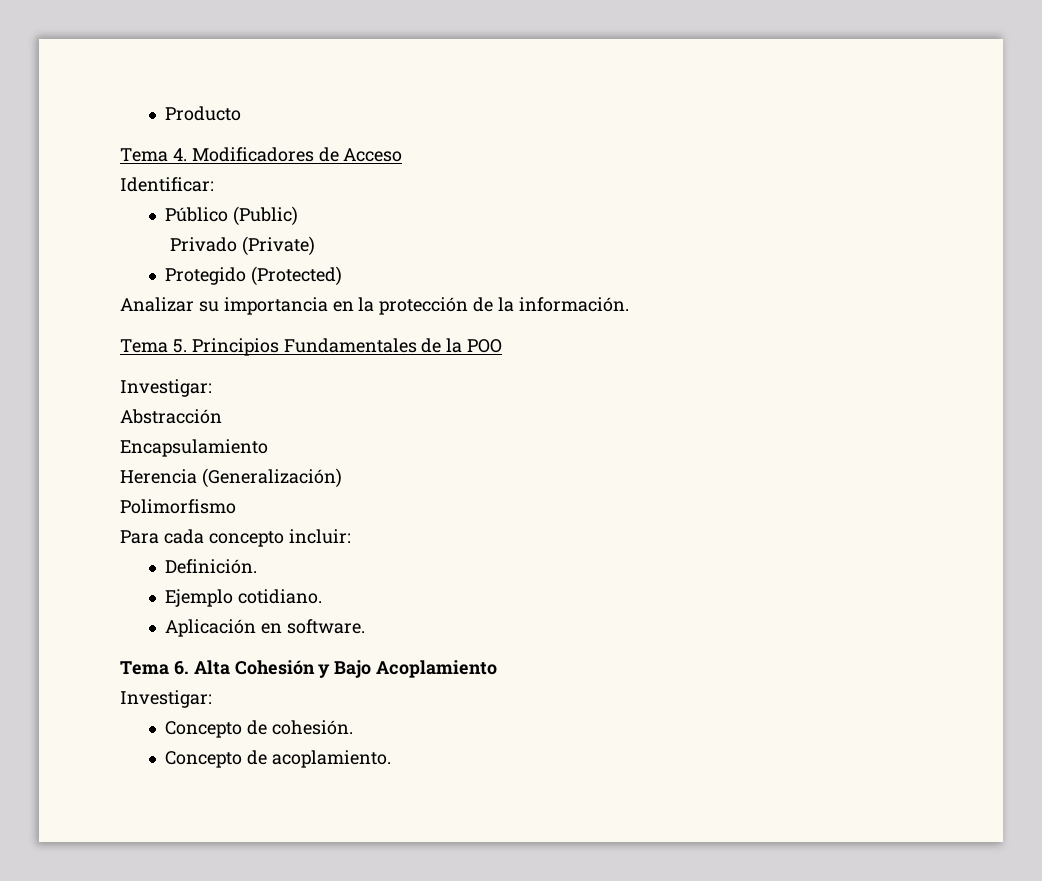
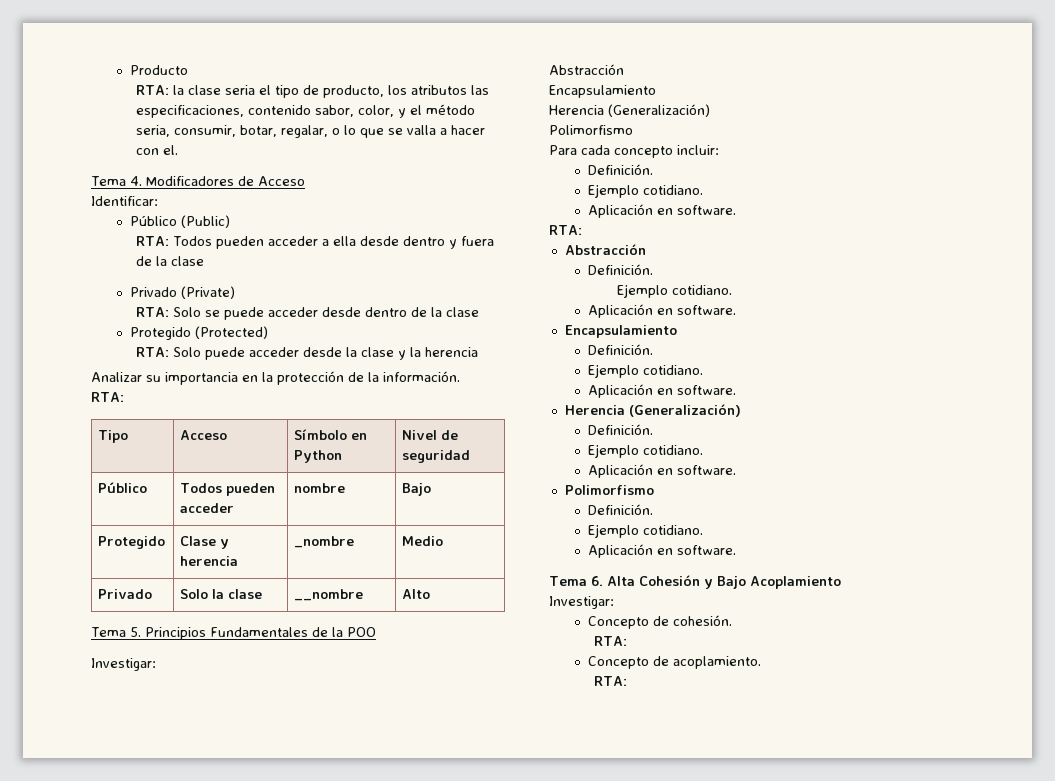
(241, 113) none -> [136,85,490,98] [136,104,476,118] [136,125,486,138] [136,145,179,155] // RTA: la clase seria el tipo de producto, los atributos las especificaciones, contenido sabor, color, y el método seria, consumir, botar, regalar, o lo que se valla a hacer con el.
[170,236,316,256] [164,266,342,286] Privado (Private) // Protegido (Protected) -> [136,236,495,249] [136,256,205,266] [129,286,235,299] [136,307,480,320] [129,326,268,340] [136,347,479,360] RTA: Todos pueden acceder a ella desde dentro y fuera de la clase // Privado (Private) // RTA: Solo se puede acceder desde dentro de la clase // Protegido (Protected) // RTA: Solo puede acceder desde la clase y la herencia
(629, 304) none -> [91,392,124,402] [98,430,129,443] [180,430,228,440] [294,429,368,440] [294,450,343,463] [402,430,459,440] [402,450,471,463] [98,482,148,493] [180,483,275,496] [180,503,235,513] [294,483,346,493] [402,483,432,496] [98,536,166,549] [180,536,230,549] [180,556,239,566] [294,536,355,548] [402,536,444,546] [98,589,153,599] [180,589,263,599] [294,589,364,601] [402,589,431,599] // RTA: // Tipo | Acceso | Símbolo en Python | Nivel de seguridad // Público | Todos pueden acceder | nombre | Bajo // Protegido | Clase y herencia | _nombre | Medio // Privado | Solo la clase | __nombre | Alto
(365, 626) none -> [549,225,582,235] [564,244,646,255] [587,264,653,275] [616,284,732,298] [587,304,736,318] [564,325,677,338] [587,344,653,355] [587,364,703,378] [587,384,736,398] [564,404,741,417] [587,424,653,435] [587,444,703,458] [587,464,736,478] [564,485,654,495] [587,504,653,515] [587,524,703,538] [587,544,736,558] // RTA: // Abstracción // Definición. // Ejemplo cotidiano. // Aplicación en software. // Encapsulamiento // Definición. // Ejemplo cotidiano. // Aplicación en software. // Herencia (Generalización) // Definición. // Ejemplo cotidiano. // Aplicación en software. // Polimorfismo // Definición. // Ejemplo cotidiano. // Aplicación en software.
(353, 727) none -> [594,636,628,646] // RTA:
(391, 759) none -> [594,676,628,686] // RTA:

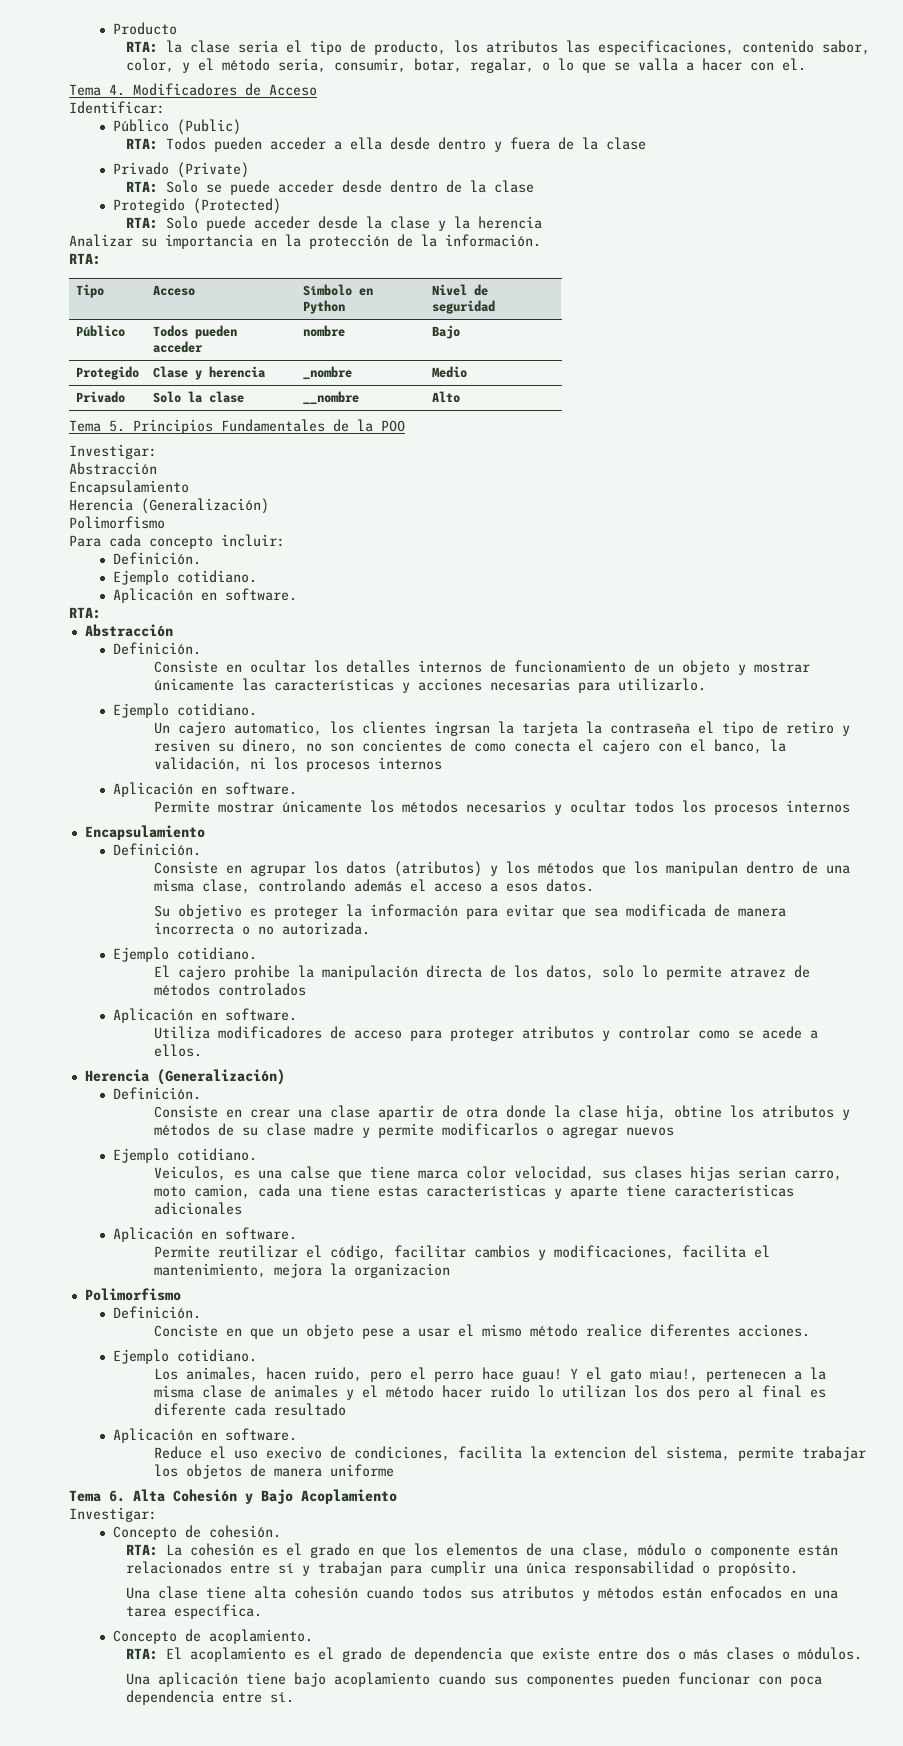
[616,284,732,298] [587,304,736,318] [564,325,677,338] [587,344,653,355] [587,364,703,378] [587,384,736,398] [564,404,741,417] [587,424,653,435] [587,444,703,458] [587,464,736,478] [564,485,654,495] [587,504,653,515] [587,524,703,538] [587,544,736,558] Ejemplo cotidiano. // Aplicación en software. // Encapsulamiento // Definición. // Ejemplo cotidiano. // Aplicación en software. // Herencia (Generalización) // Definición. // Ejemplo cotidiano. // Aplicación en software. // Polimorfismo // Definición. // Ejemplo cotidiano. // Aplicación en software. -> [154,660,811,675] [154,678,707,693] [113,703,258,718] [154,721,851,736] [154,739,787,754] [154,757,443,772] [113,782,298,797] [154,800,851,815] [84,825,205,840] [113,843,202,856] [154,861,851,877] [154,879,595,894] [154,904,787,919] [154,922,371,935] [113,947,258,962] [154,965,811,980] [154,983,307,996] [113,1008,298,1023] [154,1026,819,1041] [154,1044,203,1057] [84,1069,285,1085] [113,1087,202,1100] [154,1105,851,1120] [154,1123,675,1138] [113,1148,258,1163] [154,1166,843,1181] [154,1184,795,1199] [154,1202,243,1215] [113,1227,298,1242] [154,1245,771,1260] [154,1263,451,1278] [84,1288,181,1301] [113,1306,202,1319] [154,1324,811,1339] [113,1349,258,1364] [154,1367,827,1382] [154,1385,827,1400] [154,1403,347,1416] [113,1428,298,1443] [154,1446,867,1461] [154,1464,395,1479] Consiste en ocultar los detalles internos de funcionamiento de un objeto y mostrar únicamente las características y acciones necesarias para utilizarlo. // Ejemplo cotidiano. // Un cajero automatico, los clientes ingrsan la tarjeta la contraseña el tipo de retiro y resiven su dinero, no son concientes de como conecta el cajero con el banco, la validación, ni los procesos internos // Aplicación en software. // Permite mostrar únicamente los métodos necesarios y ocultar todos los procesos internos // Encapsulamiento // Definición. // Consiste en agrupar los datos (atributos) y los métodos que los manipulan dentro de una misma clase, controlando además el acceso a esos datos. // Su objetivo es proteger la información para evitar que sea modificada de manera incorrecta o no autorizada. // Ejemplo cotidiano. // El cajero prohibe la manipulación directa de los datos, solo lo permite atravez de métodos controlados // Aplicación en software. // Utiliza modificadores de acceso para proteger atributos y controlar como se acede a ellos. // Herencia (Generalización) // Definición. // Consiste en crear una clase apartir de otra donde la clase hija, obtine los atributos y métodos de su clase madre y permite modificarlos o agregar nuevos // Ejemplo cotidiano. // Veiculos, es una calse que tiene marca color velocidad, sus clases hijas serian carro, moto camion, cada una tiene estas características y aparte tiene características adicionales // Aplicación en software. // Permite reutilizar el código, facilitar cambios y modificaciones, facilita el mantenimiento, mejora la organizacion // Polimorfismo // Definición. // Conciste en que un objeto pese a usar el mismo método realice diferentes acciones. // Ejemplo cotidiano. // Los animales, hacen ruido, pero el perro hace guau! Y el gato miau!, pertenecen a la misma clase de animales y el método hacer ruido lo utilizan los dos pero al final es diferente cada resultado // Aplicación en software. // Reduce el uso execivo de condiciones, facilita la extencion del sistema, permite trabajar los objetos de manera uniforme
[587,656,761,669] [594,676,628,686] // Concepto de acoplamiento. // RTA: -> [165,1543,838,1558] [125,1561,798,1576] [125,1586,838,1601] [125,1604,262,1619] [113,1629,314,1644] [125,1647,862,1662] [125,1672,822,1687] [125,1690,294,1705] La cohesión es el grado en que los elementos de una clase, módulo o componente están relacionados entre sí y trabajan para cumplir una única responsabilidad o propósito. // Una clase tiene alta cohesión cuando todos sus atributos y métodos están enfocados en una tarea específica. // Concepto de acoplamiento. // RTA: El acoplamiento es el grado de dependencia que existe entre dos o más clases o módulos. // Una aplicación tiene bajo acoplamiento cuando sus componentes pueden funcionar con poca dependencia entre sí.

